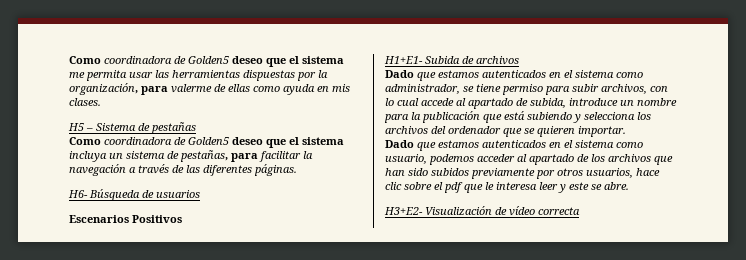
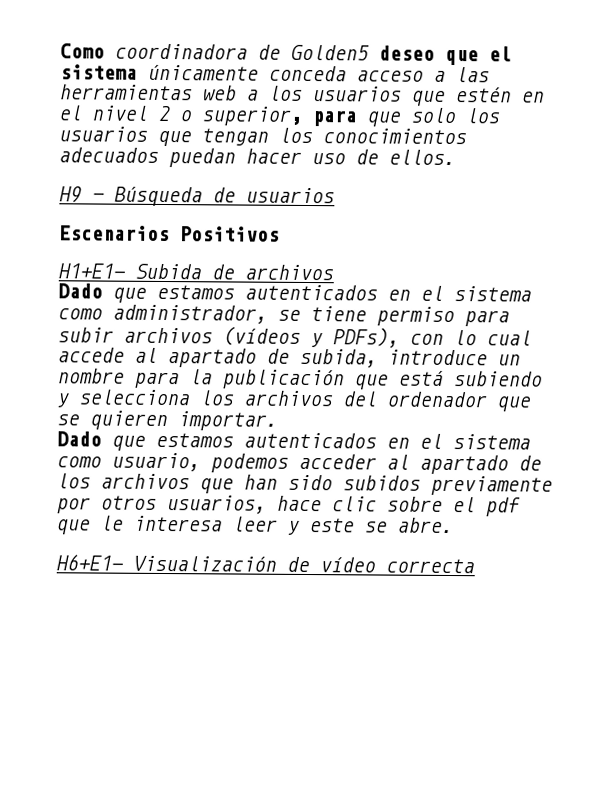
[69,56,344,67] [69,70,328,81] [69,83,350,95] [69,98,101,106] [68,122,196,134] [69,137,344,148] [69,150,313,162] [69,164,297,176] [68,190,88,198] Como coordinadora de Golden5 deseo que el sistema me permita usar las herramientas dispuestas por la organización, para valerme de ellas como ayuda en mis clases. // H5 – Sistema de pestañas // Como coordinadora de Golden5 deseo que el sistema incluya un sistema de pestañas, para facilitar la navegación a través de las diferentes páginas. // H6- -> [60,43,512,66] [60,64,490,83] [60,84,545,106] [59,105,501,127] [59,126,467,147] [59,147,456,168] [59,186,105,203] Como coordinadora de Golden5 deseo que el sistema únicamente conceda acceso a las herramientas web a los usuarios que estén en el nivel 2 o superior, para que solo los usuarios que tengan los conocimientos adecuados puedan hacer uso de ellos. // H9 –
[601,84,647,95] archivos, -> [124,326,400,348] archivos (vídeos y PDFs),
[384,207,423,215] H3+E2- -> [56,554,124,571] H6+E1-

